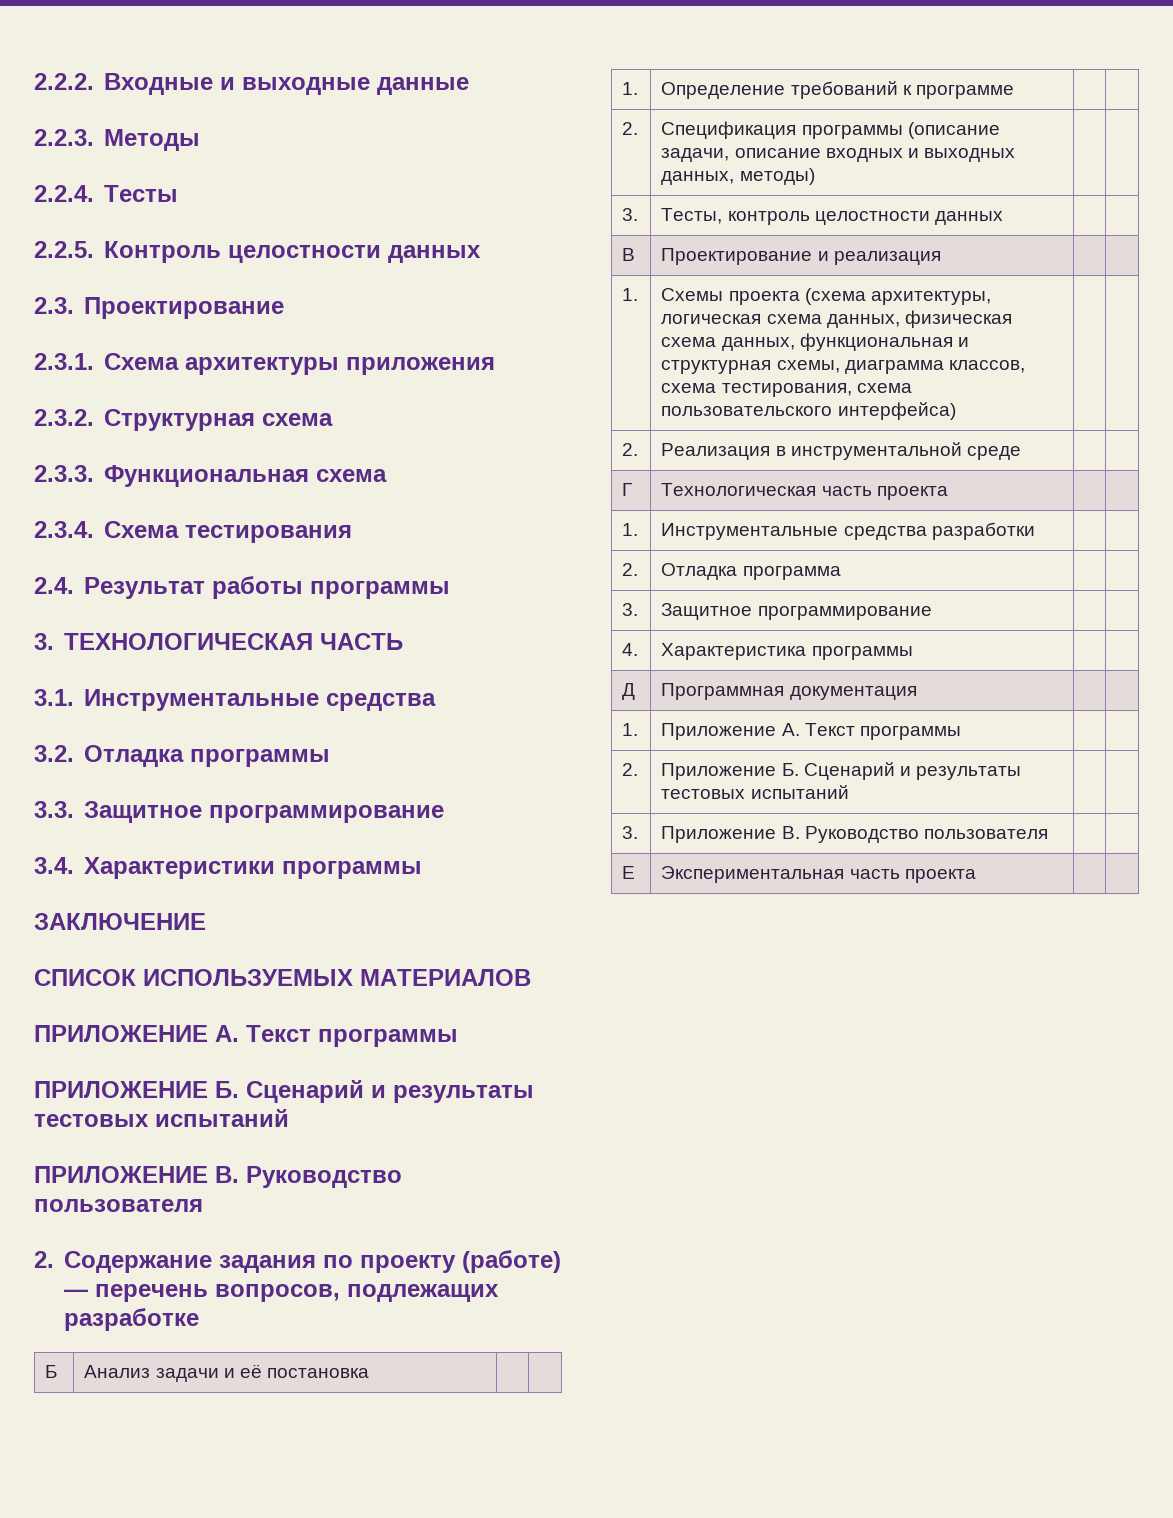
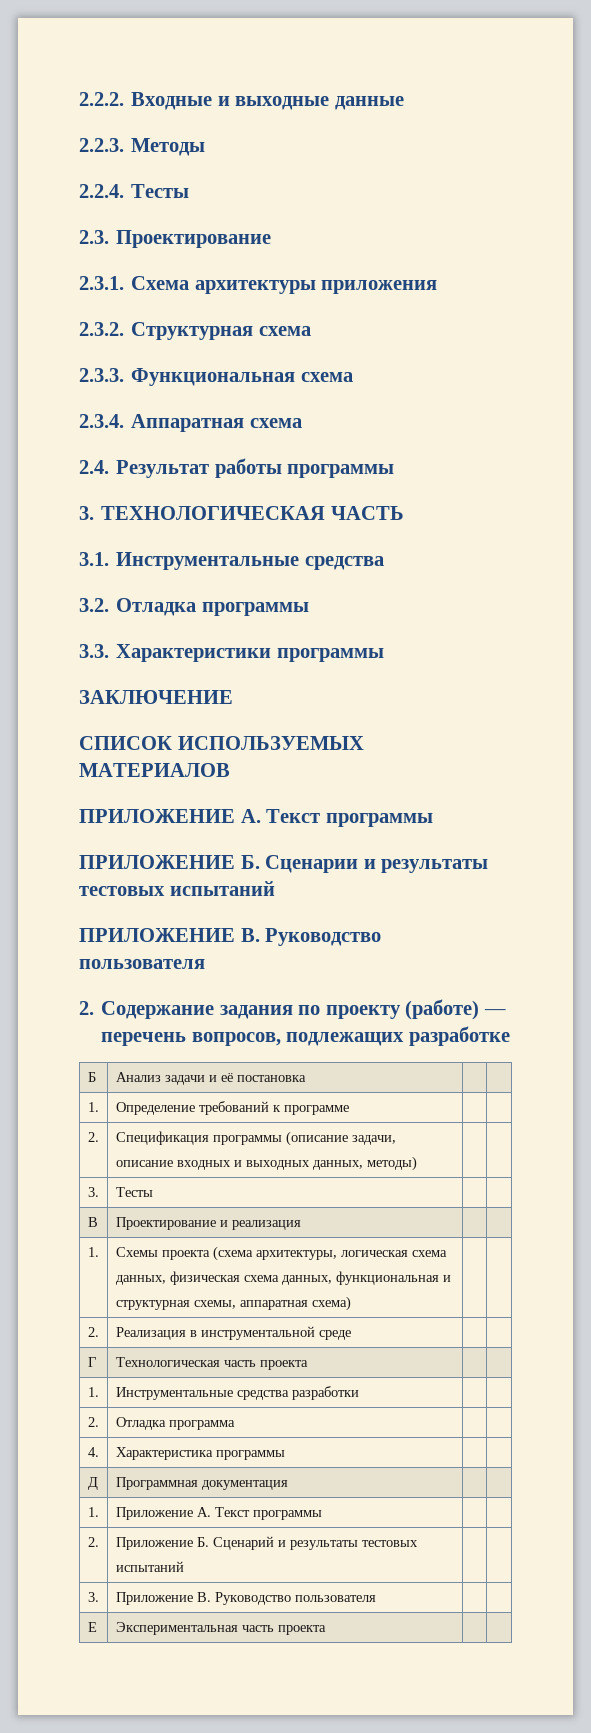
[34,241,481,263] // 2.2.5. Контроль целостности данных -> (190, 191) none
[103,521,352,543] Схема тестирования -> [131,414,302,432] Аппаратная схема
[83,801,444,823] [34,857,74,874] Защитное программирование // 3.4. -> (109, 651) none
[246,1080,364,1103] Сценарий -> [265,855,359,873] Сценарии
[661,208,1003,225] Тесты, контроль целостности данных -> [115,1187,153,1197] Тесты
[844,360,1025,374] [661,383,912,397] [661,402,956,420] диаграмма классов, схема тестирования, схема пользовательского интерфейса) -> [239,1296,351,1311] аппаратная схема)
[622,603,639,616] [661,603,932,620] // 3. | Защитное программирование | | -> (235, 1425) none

